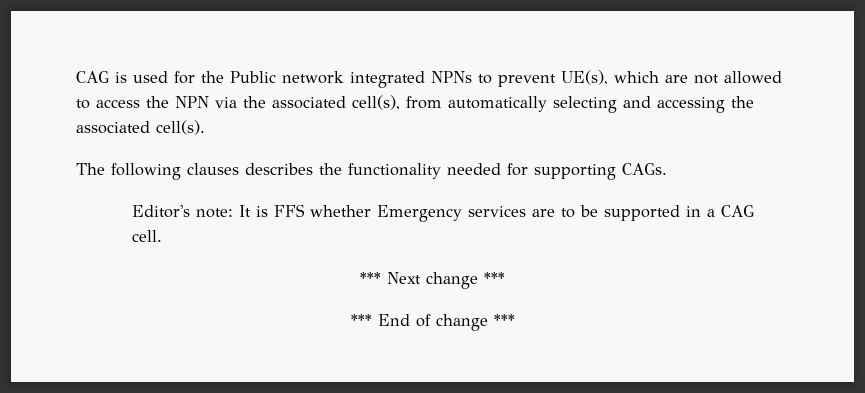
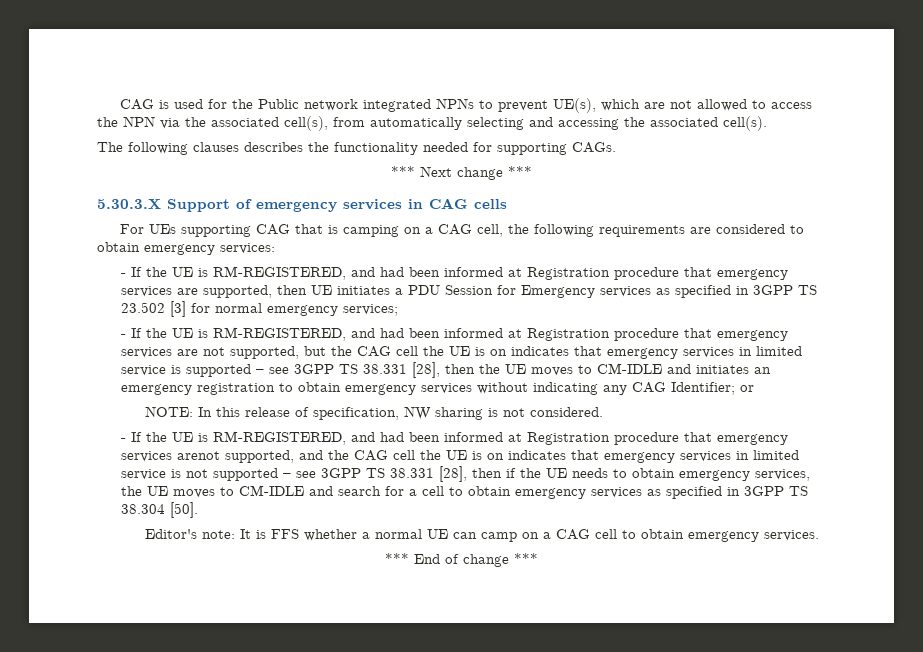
(667, 169) none -> [391,166,532,180] [97,198,507,212] [120,224,805,237] [97,242,275,255] [120,266,788,280] [120,285,817,298] [120,301,398,317] [120,327,788,341] [120,346,802,359] [120,362,771,378] [120,382,754,395] [144,406,603,420] [120,431,788,445] [120,450,799,463] [120,466,810,482] [120,485,808,499] [120,502,198,518] // *** Next change *** // 5.30.3.X Support of emergency services in CAG cells // For UEs supporting CAG that is camping on a CAG cell, the following requirements are considered to obtain emergency services: // - If the UE is RM-REGISTERED, and had been informed at Registration procedure that emergency services are supported, then UE initiates a PDU Session for Emergency services as specified in 3GPP TS 23.502 [3] for normal emergency services; // - If the UE is RM-REGISTERED, and had been informed at Registration procedure that emergency services are not supported, but the CAG cell the UE is on indicates that emergency services in limited service is supported – see 3GPP TS 38.331 [28], then the UE moves to CM-IDLE and initiates an emergency registration to obtain emergency services without indicating any CAG Identifier; or // NOTE: In this release of specification, NW sharing is not considered. // - If the UE is RM-REGISTERED, and had been informed at Registration procedure that emergency services arenot supported, and the CAG cell the UE is on indicates that emergency services in limited service is not supported – see 3GPP TS 38.331 [28], then if the UE needs to obtain emergency services, the UE moves to CM-IDLE and search for a cell to obtain emergency services as specified in 3GPP TS 38.304 [50].
[376,205,754,222] [131,230,162,242] [360,272,505,289] Emergency services are to be supported in a CAG cell. // *** Next change *** -> [361,529,819,542] a normal UE can camp on a CAG cell to obtain emergency services.

